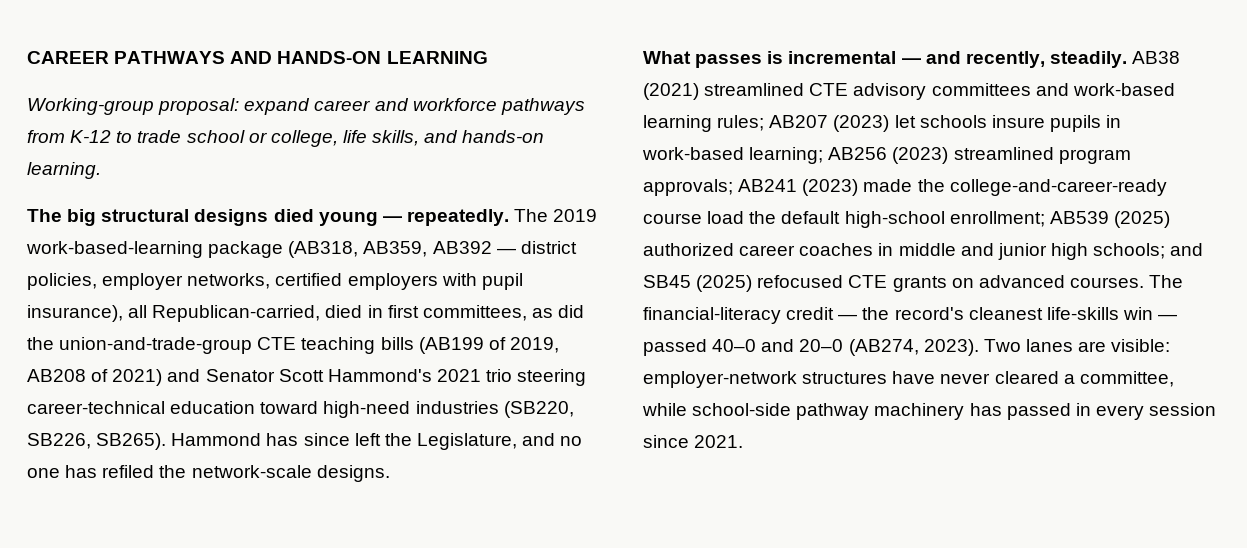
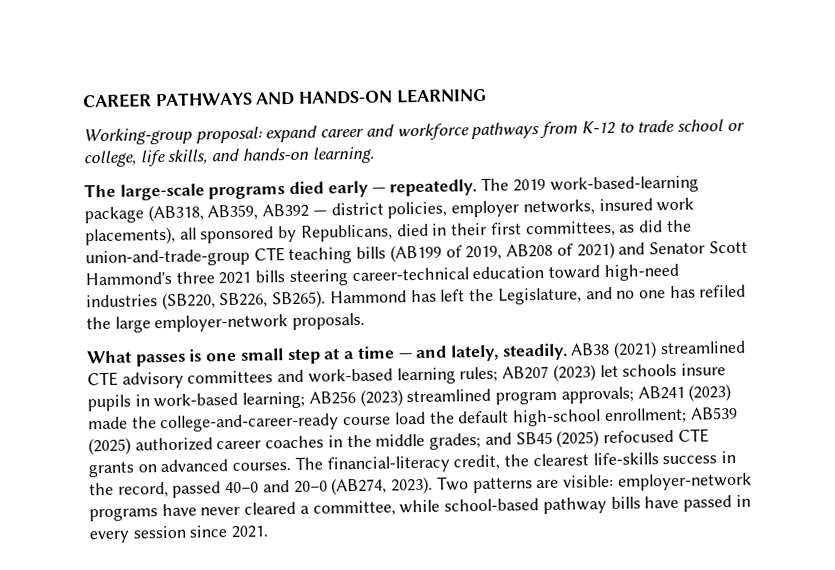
[67,209,378,226] big structural designs died young -> [119,180,369,201] large-scale programs died early
[275,273,523,290] [27,305,321,322] certified employers with pupil insurance), all Republican-carried, -> [598,197,695,212] [85,224,393,246] insured work placements), all sponsored by Republicans,
(383, 311) none -> [451,222,488,236] their
[436,369,513,382] 2021 trio -> [175,270,286,285] three 2021 bills
[303,433,350,446] since -> (437, 296) none
[191,465,390,482] network-scale designs. -> [114,312,366,333] large employer-network proposals.
[788,51,897,64] incremental -> [206,345,395,365] one small step at a time
[965,51,1045,68] recently, -> [449,344,499,362] lately,
[898,243,1166,260] middle and junior high schools; -> [346,433,482,450] the middle grades;
[786,307,1178,320] credit — the record's cleanest life-skills win — -> [453,450,736,471] [89,481,169,498] credit, the clearest life-skills success in the record,
[1025,339,1073,352] lanes -> [472,477,533,494] patterns
[802,372,888,384] structures -> [89,507,158,522] programs
[692,403,1002,420] school-side pathway machinery has -> [444,495,680,515] school-based pathway bills have

